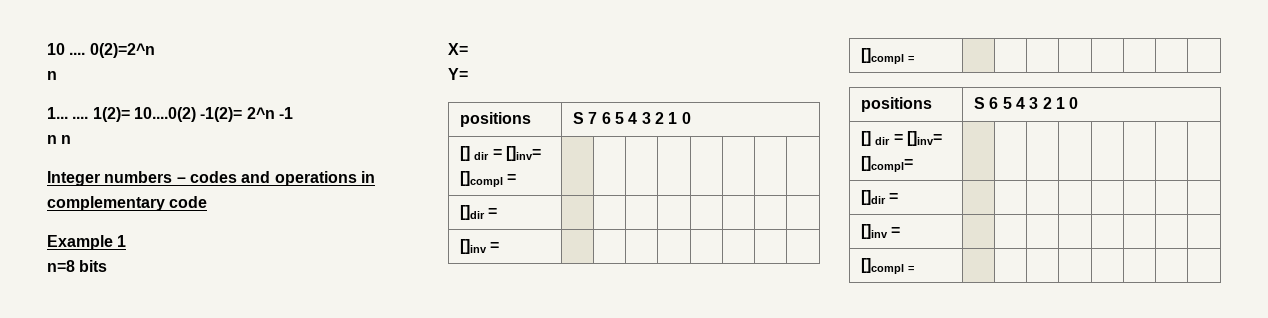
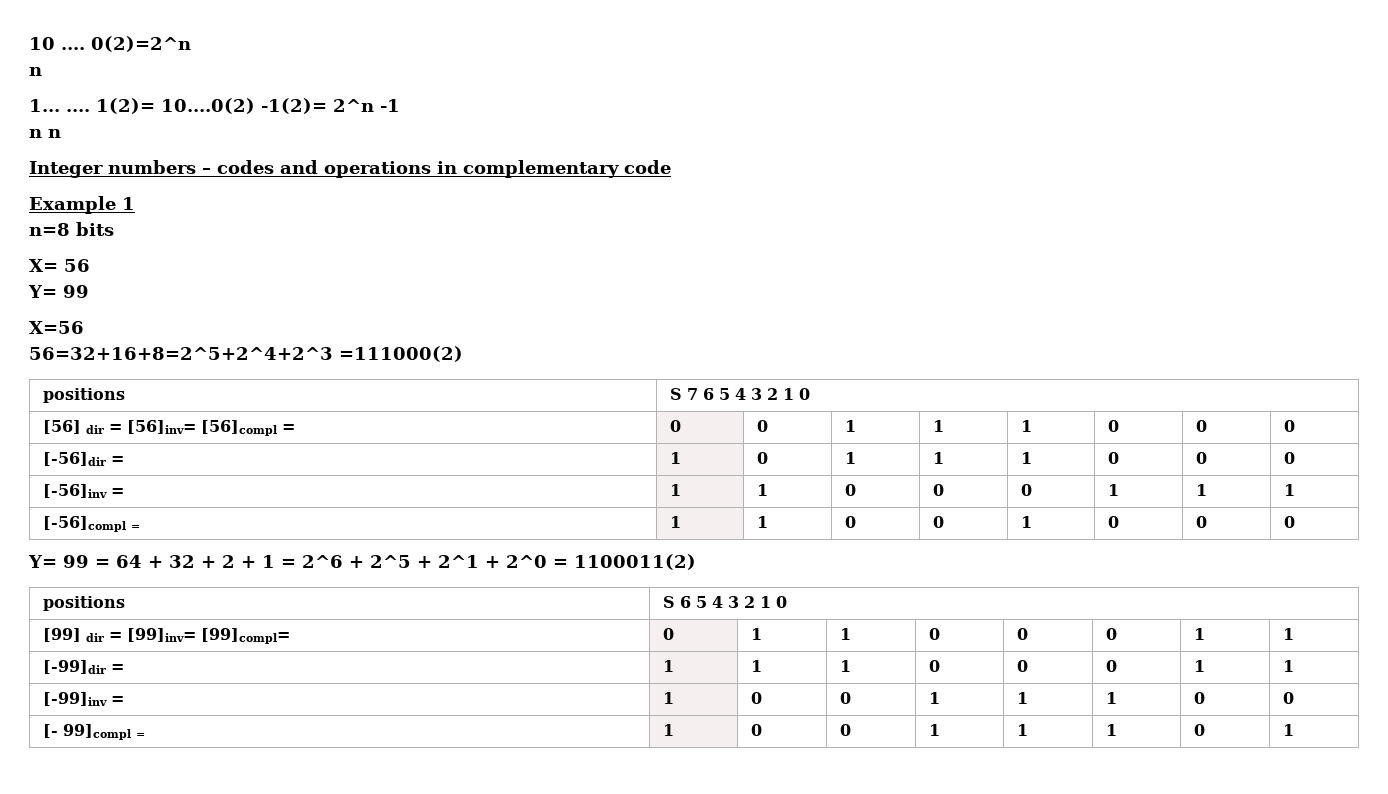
[448,68,468,80] // Y= -> [64,259,90,272] [28,285,89,298] [29,321,84,334] [29,346,463,362] 56 // Y= 99 // X=56 // 56=32+16+8=2^5+2^4+2^3 =111000(2)
[460,146,542,161] [460,171,517,187] [460,205,498,220] [460,239,500,254] [861,48,915,64] [] dir = []inv= []compl = | | | | | | | | // []dir = | | | | | | | | // []inv = | | | | | | | | // []compl = | | | | | | | | -> [42,420,295,436] [669,420,681,432] [756,420,768,432] [844,420,856,432] [932,420,944,432] [1020,420,1032,432] [1107,420,1119,432] [1195,420,1207,432] [1283,420,1295,432] [42,452,124,466] [669,452,681,464] [756,452,768,464] [844,452,856,464] [932,452,944,464] [1020,452,1032,464] [1107,452,1119,464] [1195,452,1207,464] [1283,452,1295,464] [42,484,124,498] [669,484,681,496] [756,484,768,496] [844,484,856,496] [932,484,944,496] [1020,484,1032,496] [1107,484,1119,496] [1195,484,1207,496] [1283,484,1295,496] [42,516,140,532] [669,516,681,528] [756,516,768,528] [844,516,856,528] [932,516,944,528] [1020,516,1032,528] [1107,516,1119,528] [1195,516,1207,528] [1283,516,1295,528] [28,554,696,570] [56] dir = [56]inv= [56]compl = | 0 | 0 | 1 | 1 | 1 | 0 | 0 | 0 // [-56]dir = | 1 | 0 | 1 | 1 | 1 | 0 | 0 | 0 // [-56]inv = | 1 | 1 | 0 | 0 | 0 | 1 | 1 | 1 // [-56]compl = | 1 | 1 | 0 | 0 | 1 | 0 | 0 | 0 // Y= 99 = 64 + 32 + 2 + 1 = 2^6 + 2^5 + 2^1 + 2^0 = 1100011(2)
[861,131,943,146] [861,156,914,172] [861,190,899,205] [861,224,901,239] [861,258,915,274] [] dir = []inv= []compl= | | | | | | | | // []dir = | | | | | | | | // []inv = | | | | | | | | // []compl = | | | | | | | | -> [42,628,290,644] [662,628,674,640] [750,628,762,640] [839,628,851,640] [928,628,940,640] [1016,628,1028,640] [1105,628,1117,640] [1193,628,1205,640] [1282,628,1294,640] [42,660,124,674] [662,660,674,672] [750,660,762,672] [839,660,851,672] [928,660,940,672] [1016,660,1028,672] [1105,660,1117,672] [1193,660,1205,672] [1282,660,1294,672] [42,692,124,706] [662,692,674,704] [750,692,762,704] [839,692,851,704] [928,692,940,704] [1016,692,1028,704] [1105,692,1117,704] [1193,692,1205,704] [1282,692,1294,704] [42,724,145,740] [662,724,674,736] [750,724,762,736] [839,724,851,736] [928,724,940,736] [1016,724,1028,736] [1105,724,1117,736] [1193,724,1205,736] [1282,724,1294,736] [99] dir = [99]inv= [99]compl= | 0 | 1 | 1 | 0 | 0 | 0 | 1 | 1 // [-99]dir = | 1 | 1 | 1 | 0 | 0 | 0 | 1 | 1 // [-99]inv = | 1 | 0 | 0 | 1 | 1 | 1 | 0 | 0 // [- 99]compl = | 1 | 0 | 0 | 1 | 1 | 1 | 0 | 1

